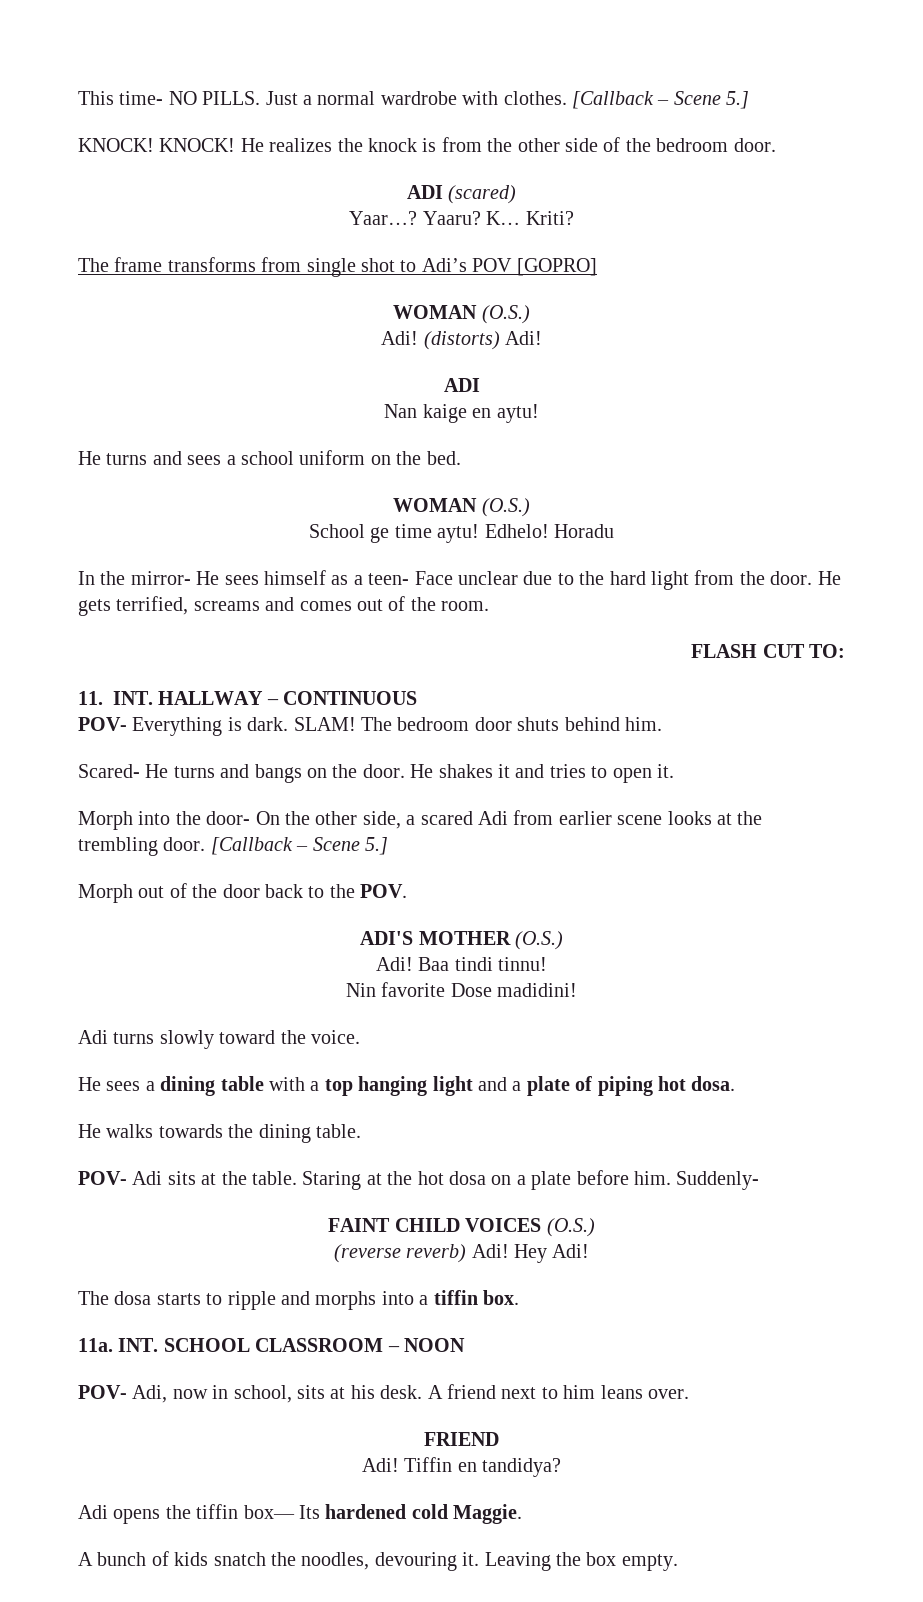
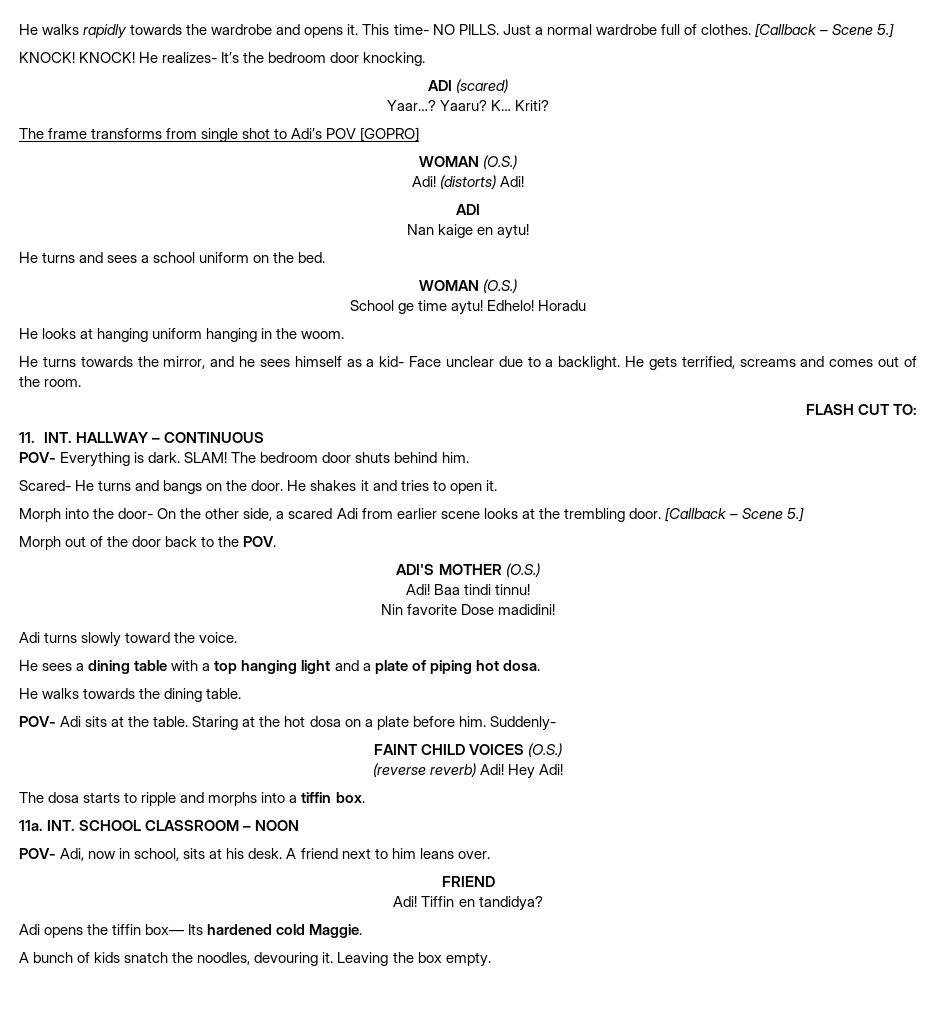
(78, 98) none -> [19,24,359,39] He walks rapidly towards the wardrobe and opens it.
[462,91,499,105] with -> [660,24,697,35] full of
[269,137,776,152] realizes the knock is from the other side of the bedroom door. -> [162,52,426,66] realizes- It’s the bedroom door knocking.
[78,571,220,585] In the mirror- He -> [19,328,345,342] [19,356,256,369] He looks at hanging uniform hanging in the woom. // He turns towards the mirror, and he
[368,573,410,585] teen- -> [379,356,405,367] kid-
[579,570,813,590] the hard light from the door. -> [545,356,621,370] a backlight.

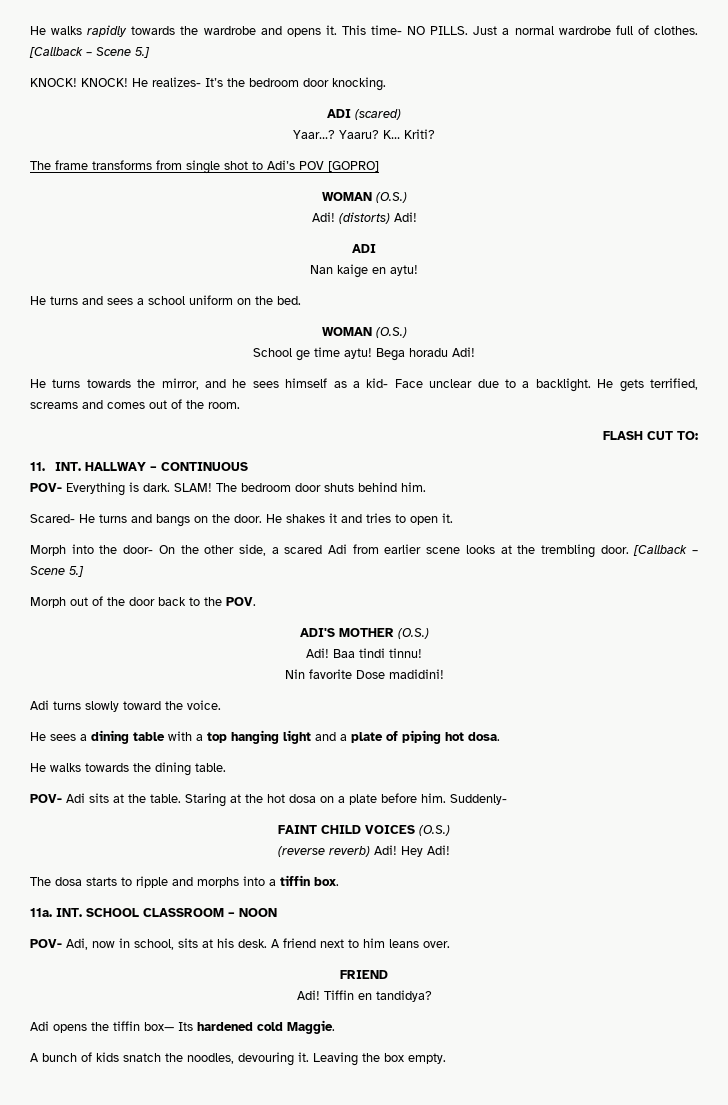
[487,300,587,311] [19,328,345,342] Edhelo! Horadu // He looks at hanging uniform hanging in the woom. -> [376,347,475,361] Bega horadu Adi!

